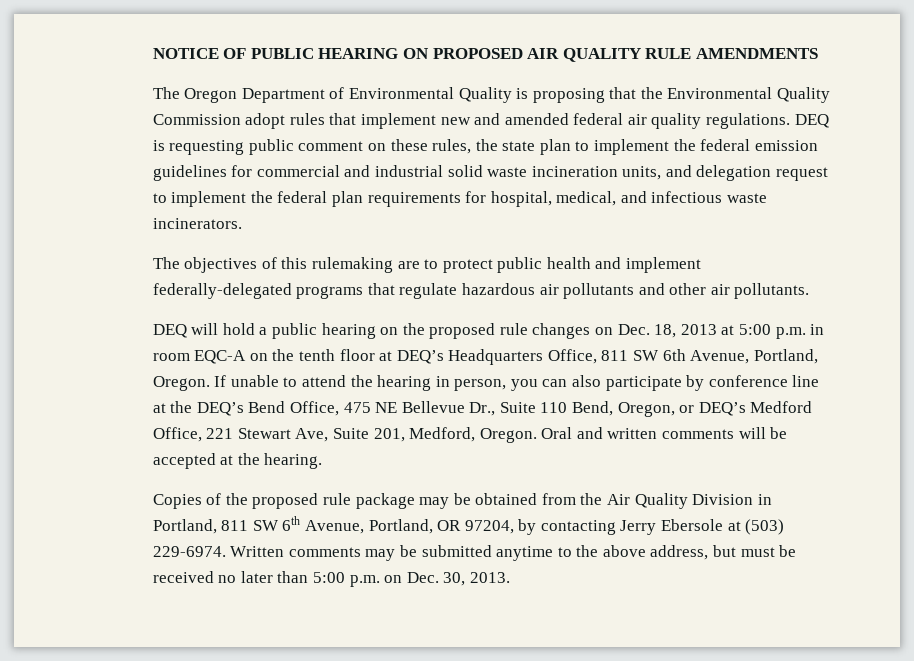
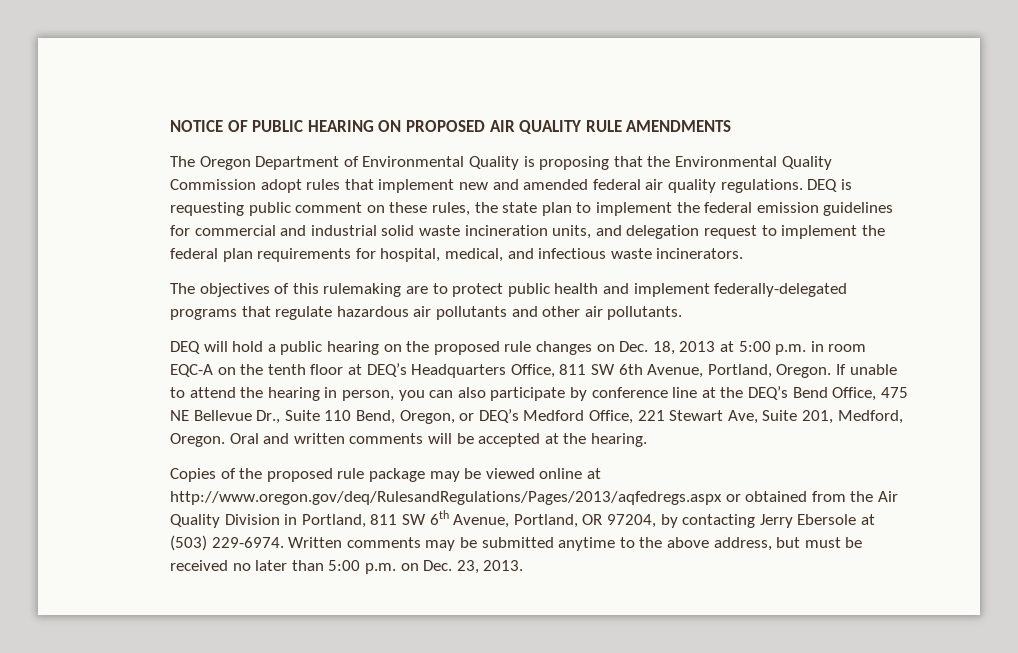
(471, 499) none -> [485,468,601,479] [170,491,741,505] viewed online at http://www.oregon.gov/deq/RulesandRegulations/Pages/2013/aqfedregs.aspx or
[443,572,466,586] 30, -> [456,560,479,574] 23,

